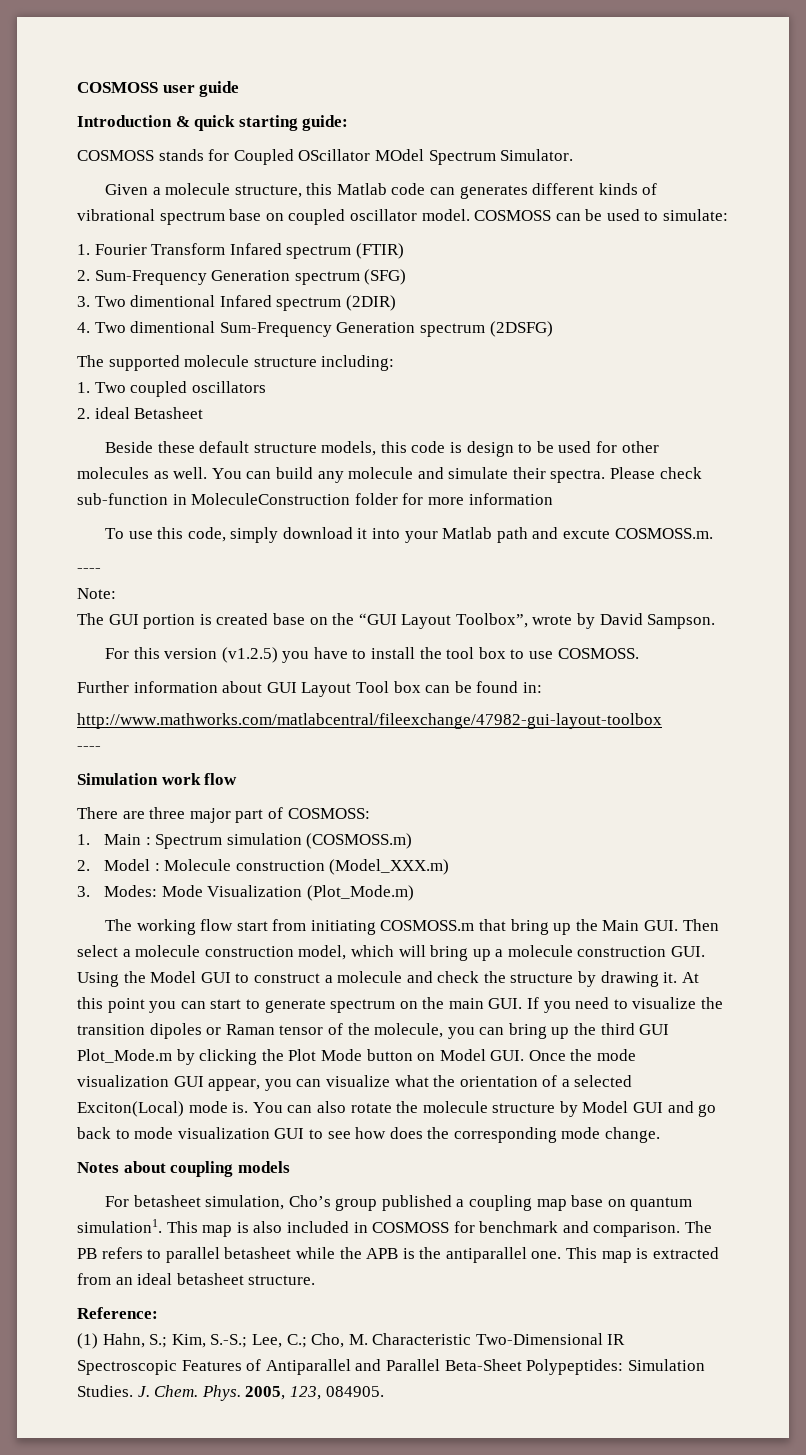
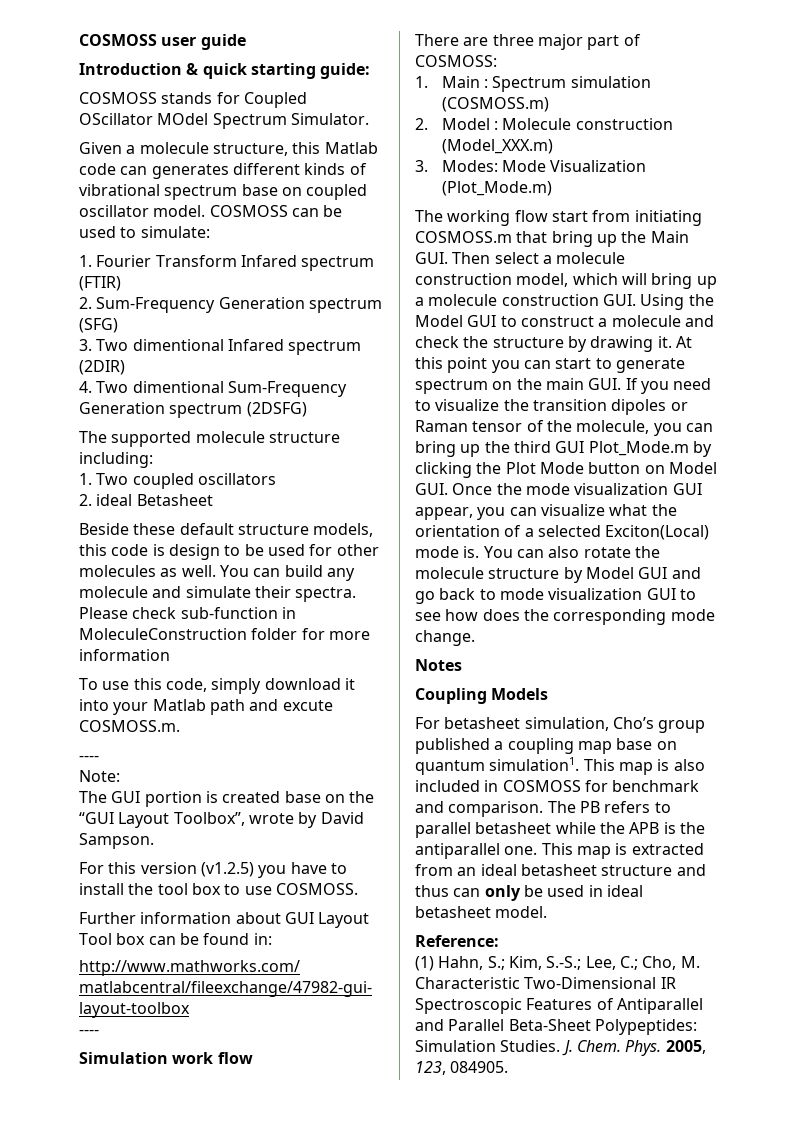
[123,1161,290,1177] about coupling models -> [415,688,549,704] // Coupling Models
[248,1275,316,1285] structure. -> [601,864,706,876] [415,885,643,901] [415,906,548,918] structure and thus can only be used in ideal betasheet model.

